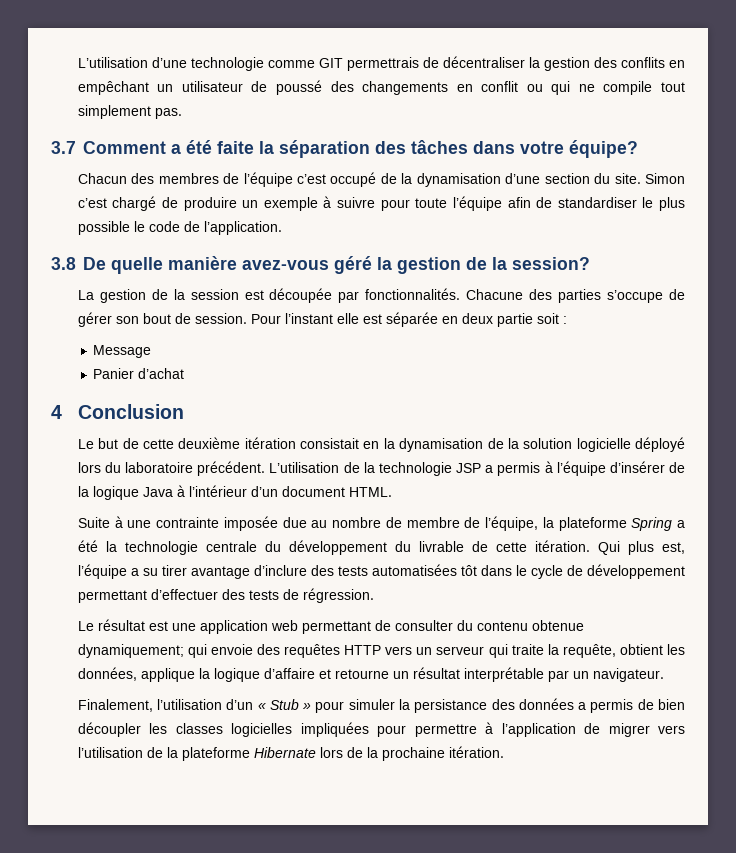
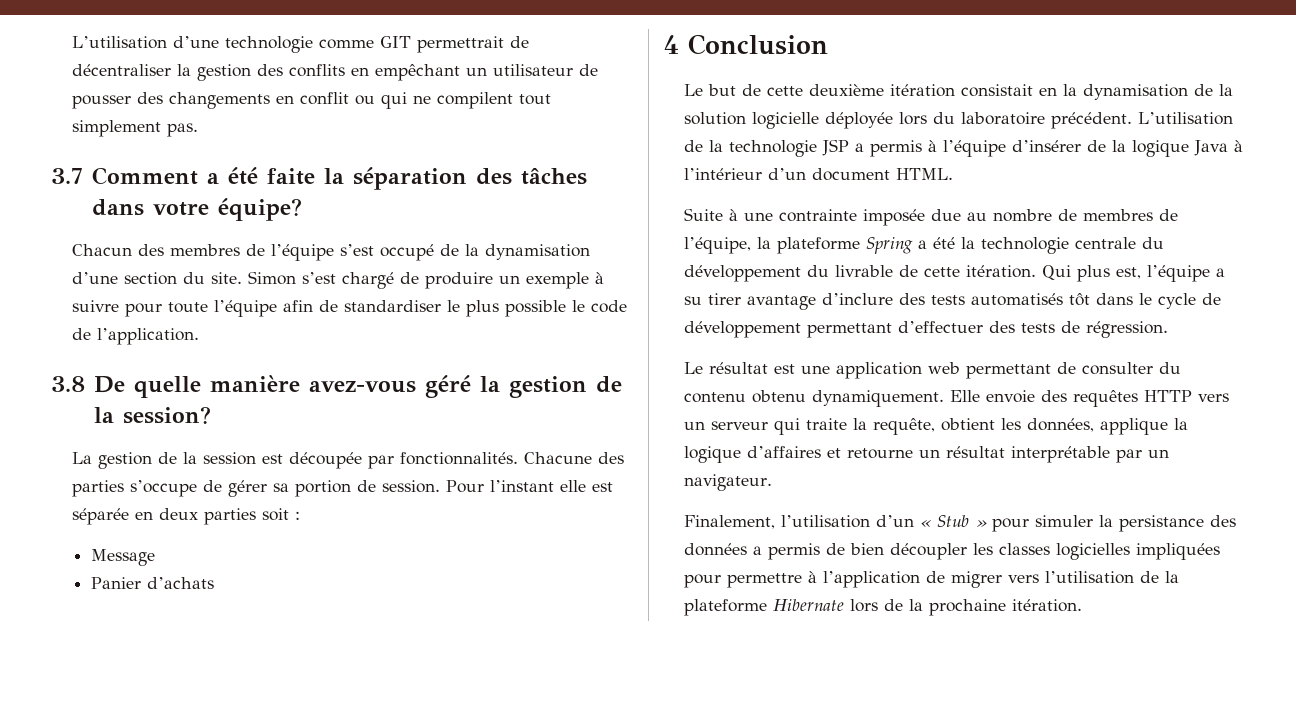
[346,57,419,71] permettrais -> [416,36,504,53] permettrait
[276,80,323,95] poussé -> [71,95,131,109] pousser
[603,81,653,95] compile -> [436,92,513,109] compilent
[297,174,327,184] c’est -> [339,244,374,256] s’est
[77,198,107,208] c’est -> [301,272,336,284] s’est
[115,313,171,324] son bout -> [272,480,351,497] sa portion
[496,313,533,327] partie -> [203,508,256,525] parties
[138,368,185,379] d’achat -> [146,577,214,589] d’achats
[635,437,686,452] déployé -> [824,112,893,129] déployée
[406,517,460,528] membre -> [1082,209,1153,221] membres
[371,564,457,576] automatisées -> [970,293,1063,306] automatisés
[531,620,584,631] [77,644,207,658] obtenue dynamiquement; qui -> [751,390,980,407] obtenu dynamiquement. Elle
[263,668,315,679] d’affaire -> [746,446,821,458] d’affaires

